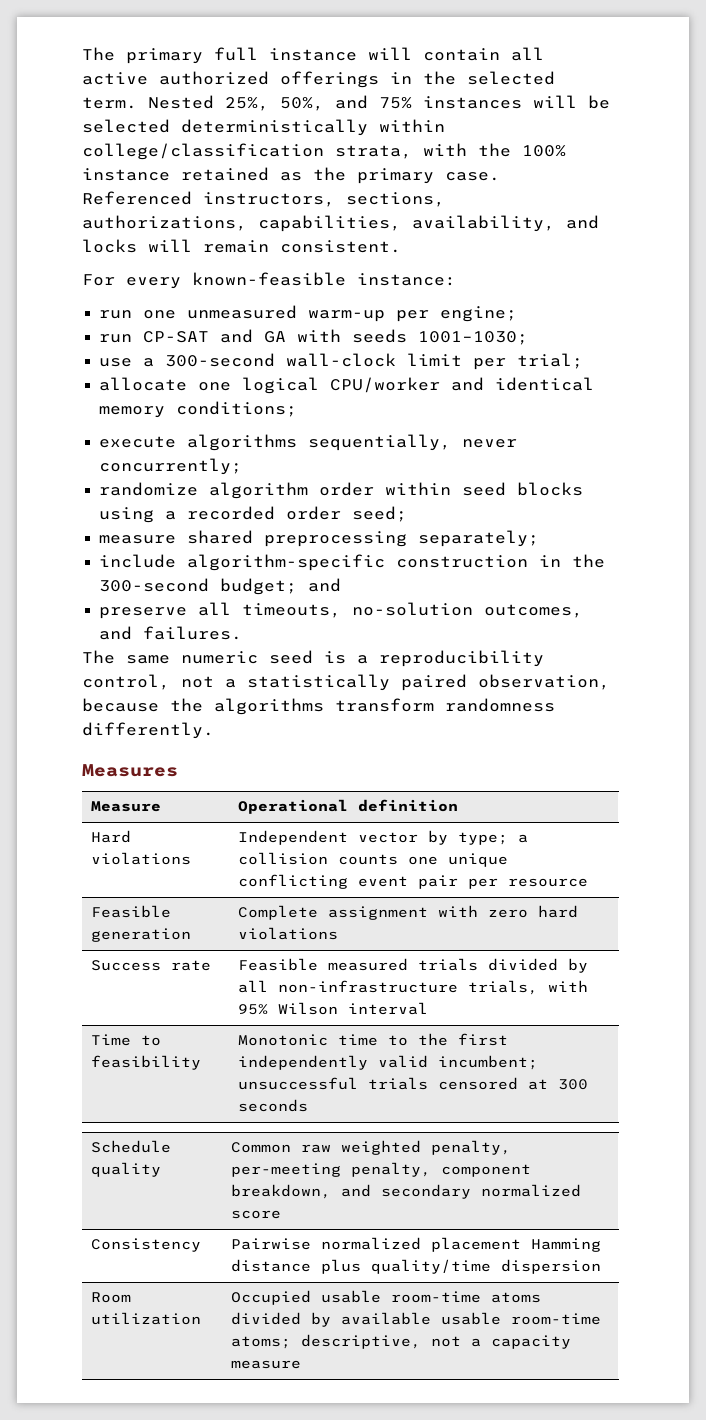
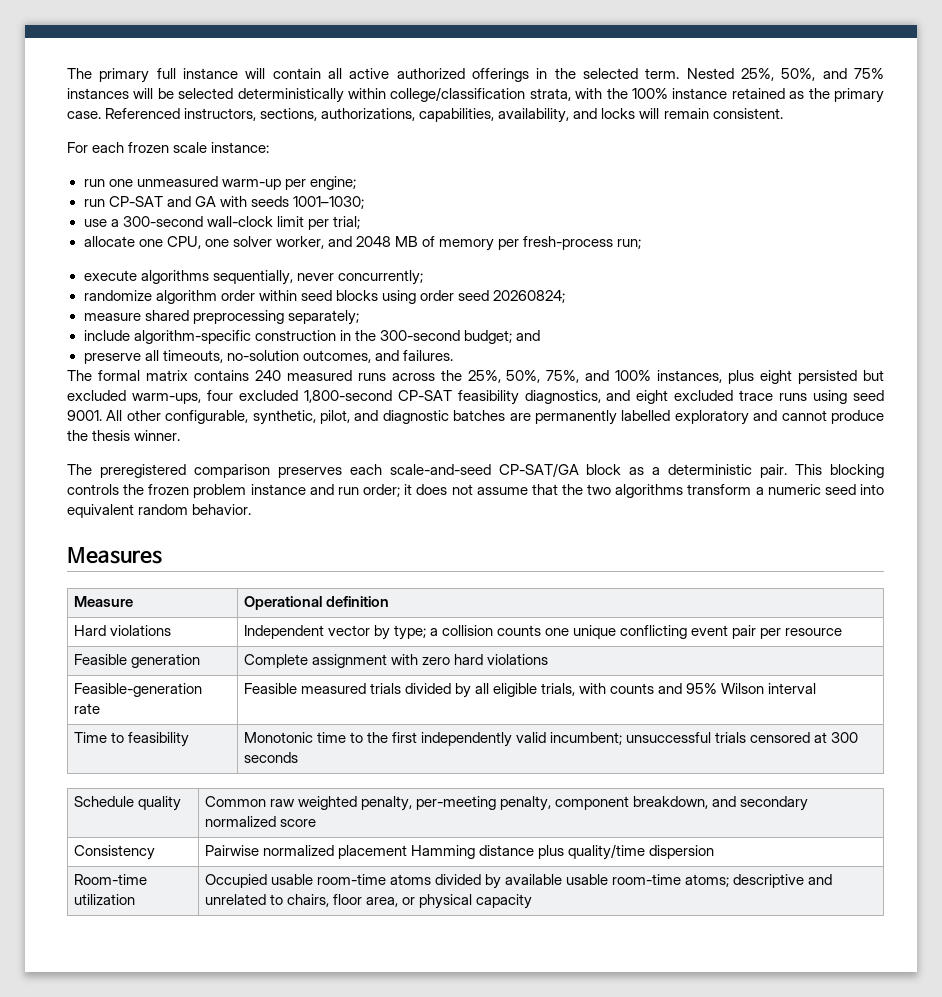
[126,272,346,289] every known-feasible -> [92,142,208,153] each frozen scale
[242,377,595,394] [99,401,298,418] logical CPU/worker and identical memory conditions; -> [166,236,642,251] CPU, one solver worker, and 2048 MB of memory per fresh-process run;
[165,506,408,522] a recorded order seed; -> [419,290,565,303] order seed 20260824;
[126,650,544,667] [82,674,610,691] [82,698,555,715] [82,722,214,739] same numeric seed is a reproducibility control, not a statistically paired observation, because the algorithms transform randomness differently. -> [97,370,885,384] [67,390,885,405] [67,410,884,425] [67,430,181,441] [67,463,884,478] [67,484,884,498] [67,504,252,518] formal matrix contains 240 measured runs across the 25%, 50%, 75%, and 100% instances, plus eight persisted but excluded warm-ups, four excluded 1,800-second CP-SAT feasibility diagnostics, and eight excluded trace runs using seed 9001. All other configurable, synthetic, pilot, and diagnostic batches are permanently labelled exploratory and cannot produce the thesis winner. // The preregistered comparison preserves each scale-and-seed CP-SAT/GA block as a deterministic pair. This blocking controls the frozen problem instance and run order; it does not assume that the two algorithms transform a numeric seed into equivalent random behavior.
[91,960,162,971] Success -> [73,683,202,697] Feasible-generation
[278,980,459,993] non-infrastructure -> [492,683,537,697] eligible
(589, 986) none -> [610,683,683,694] counts and
[91,1292,132,1303] Room -> [73,874,147,885] Room-time
[301,1334,572,1349] [231,1360,302,1369] descriptive, not a capacity measure -> [733,874,833,888] [204,894,532,909] descriptive and unrelated to chairs, floor area, or physical capacity

